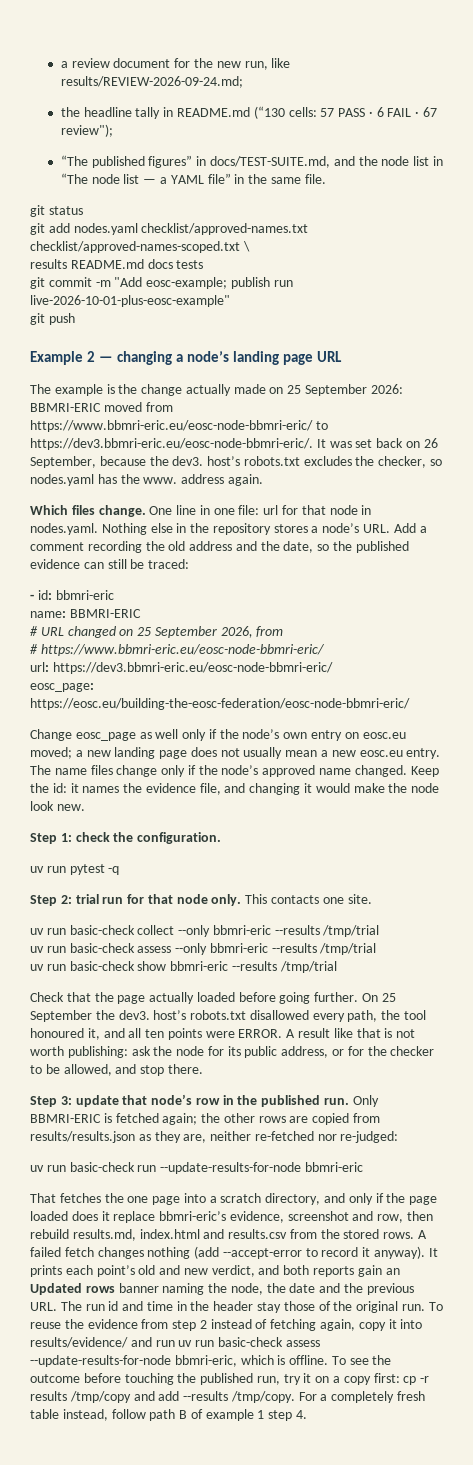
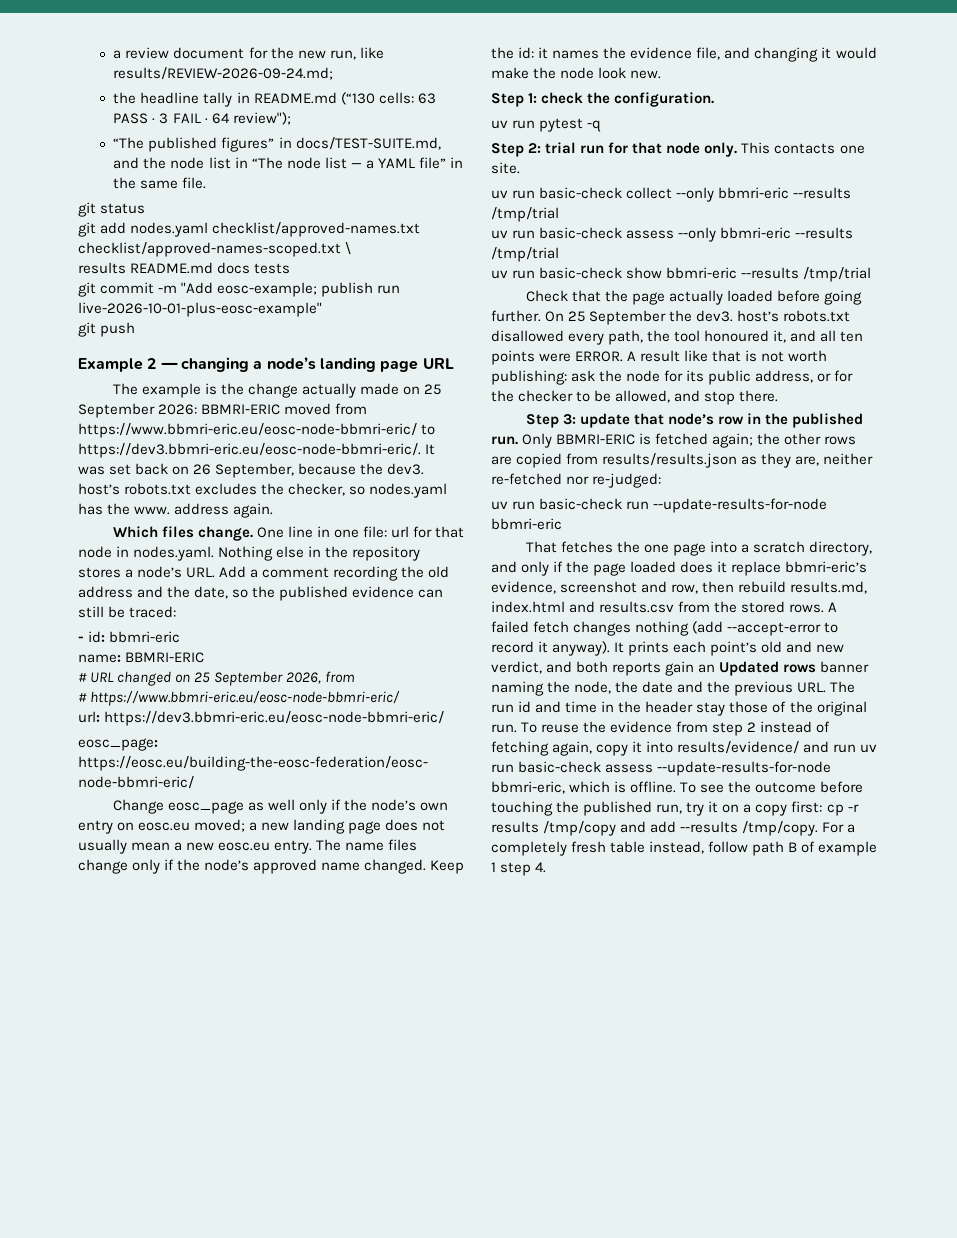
[320,108,335,117] 57 -> [417,93,436,104] 63
[376,107,384,117] 6 -> [159,113,169,124] 3
[423,107,438,117] 67 -> [211,113,230,124] 64

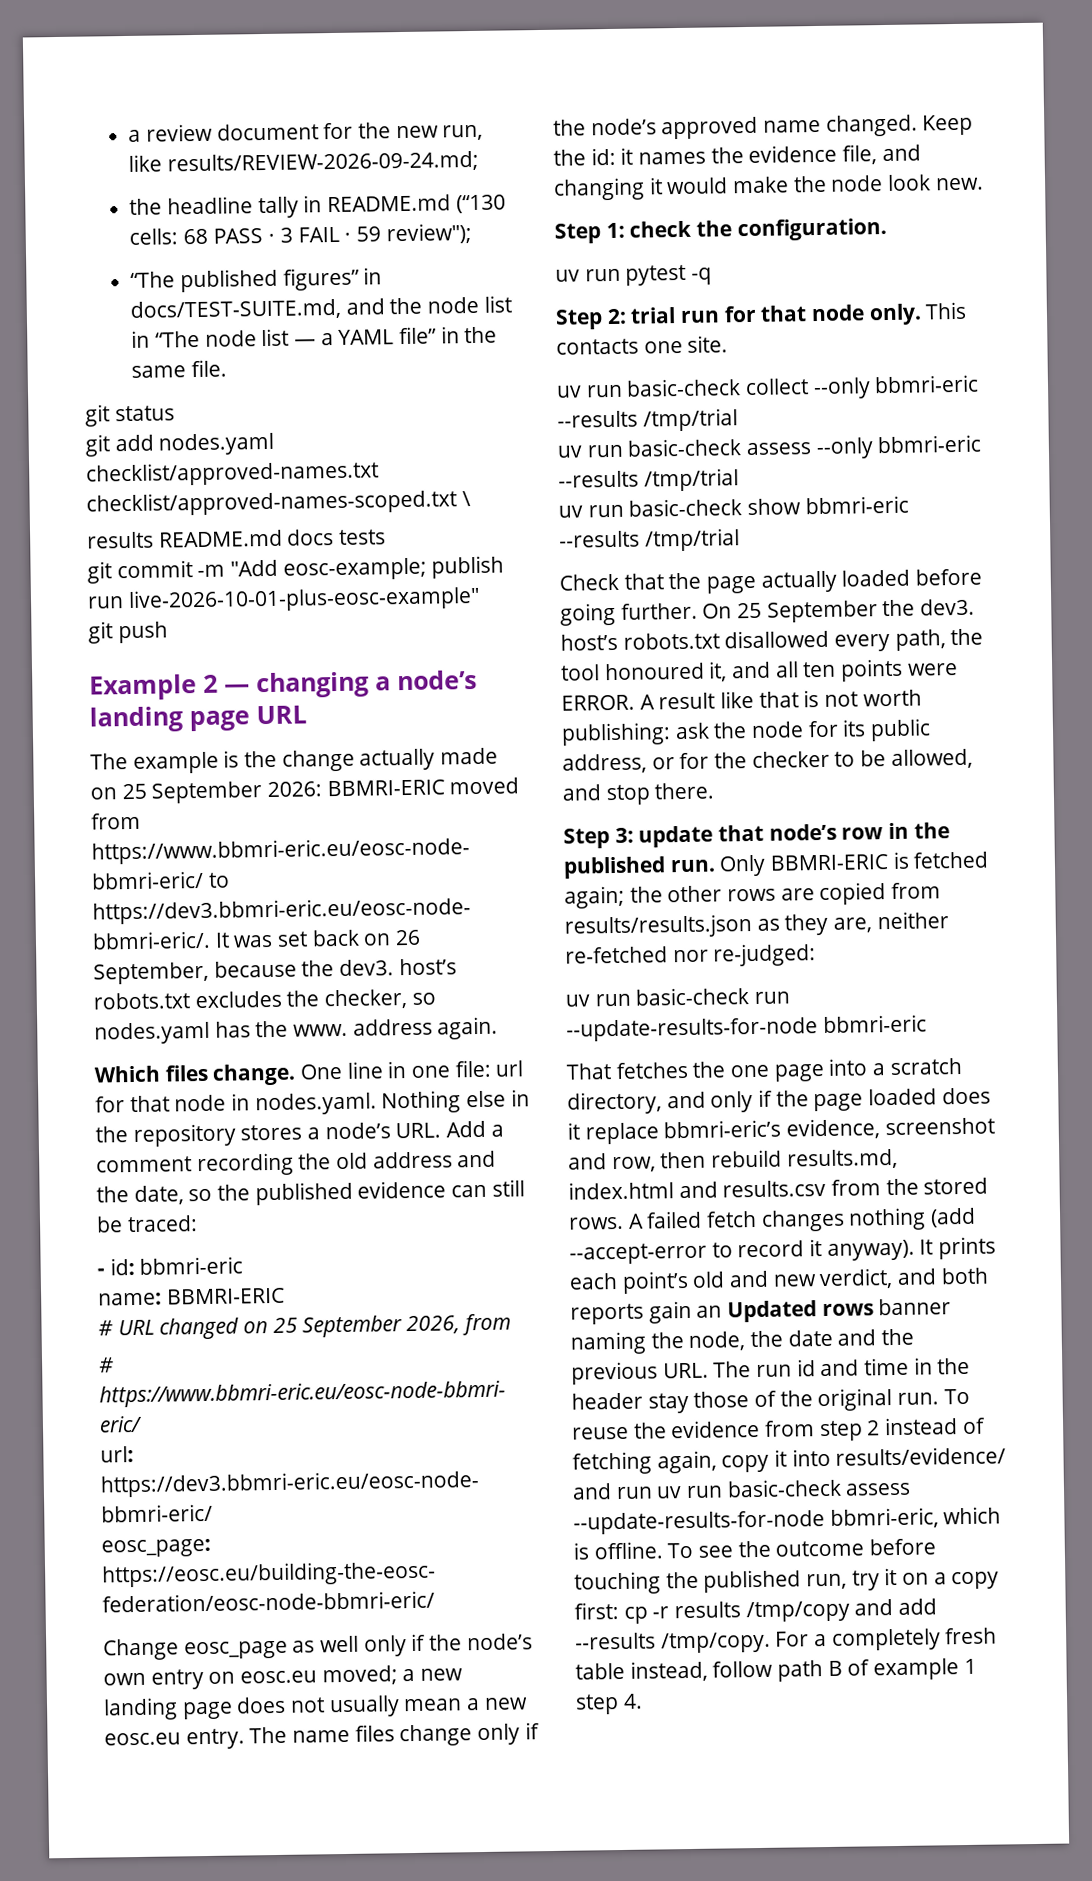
[417,93,436,104] 63 -> [182,228,208,245] 68
[211,113,230,124] 64 -> [355,226,381,242] 59

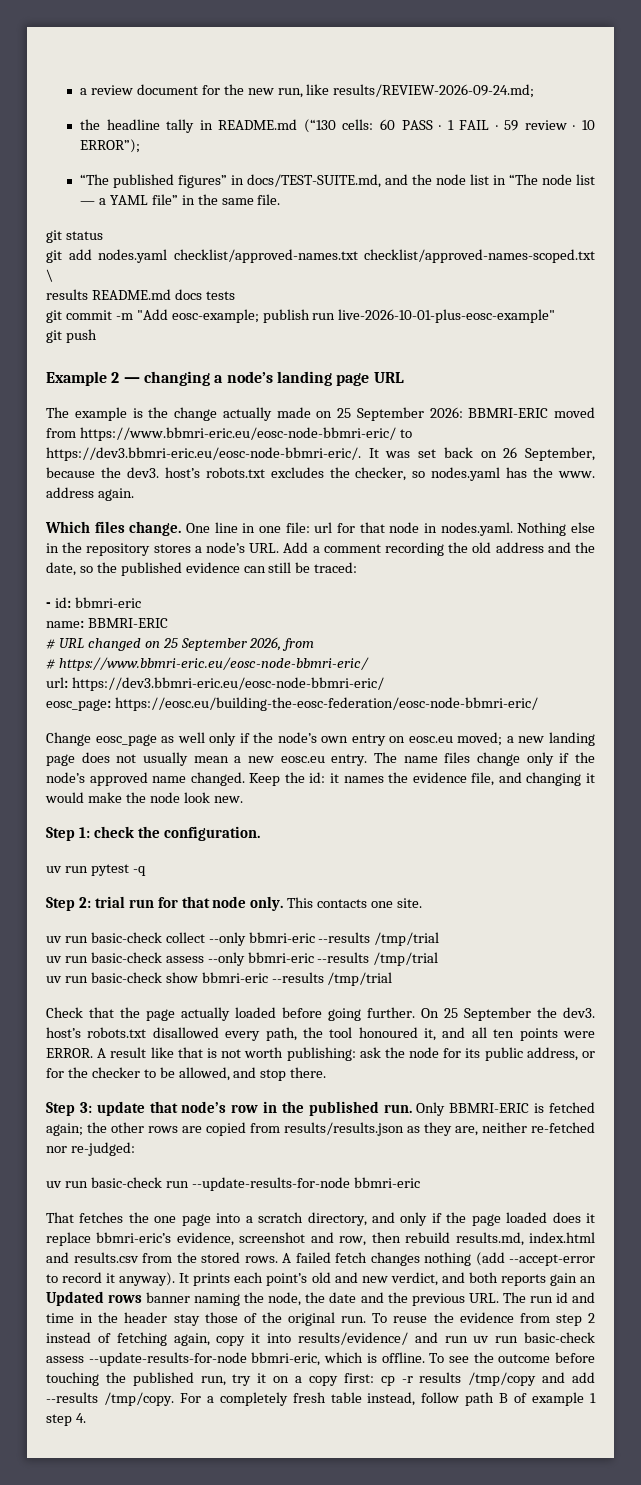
[182,228,208,245] 68 -> [379,119,395,130] 60
[279,227,293,243] 3 -> [447,120,454,130] 1
[385,223,472,245] review"); -> [524,120,595,130] [80,139,141,153] review · 10 ERROR”);

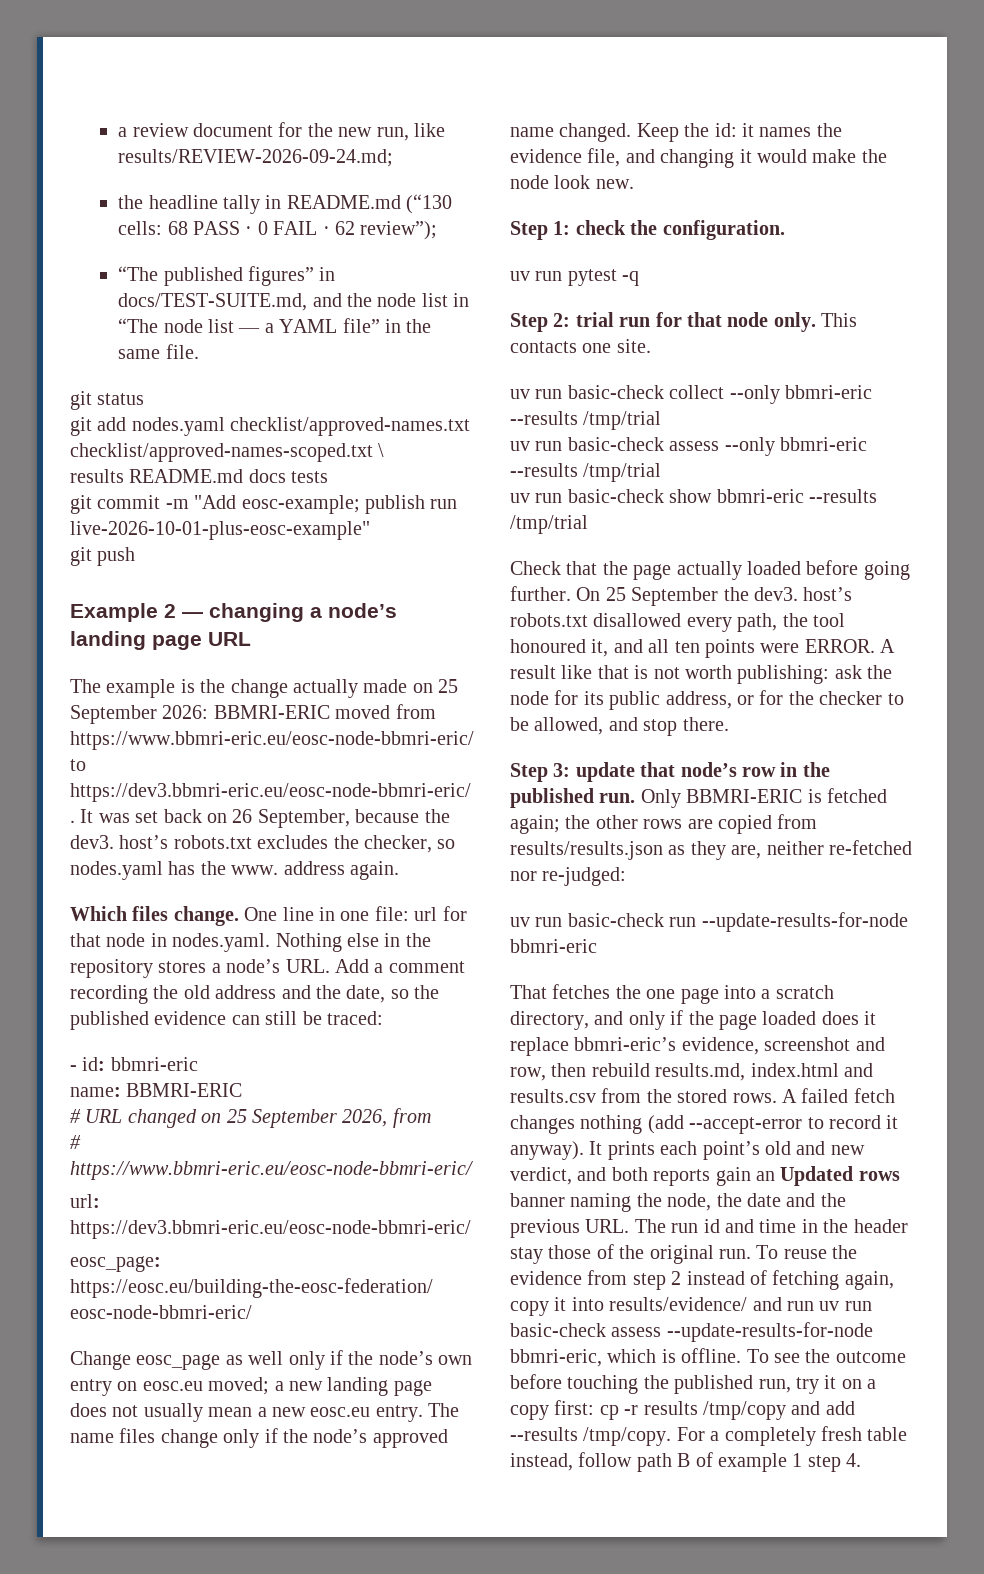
[379,119,395,130] 60 -> [167,221,188,235] 68
[447,120,454,130] 1 -> [257,221,268,235] 0
[504,120,595,131] [80,139,141,153] 59 review · 10 ERROR”); -> [334,221,438,240] 62 review”);

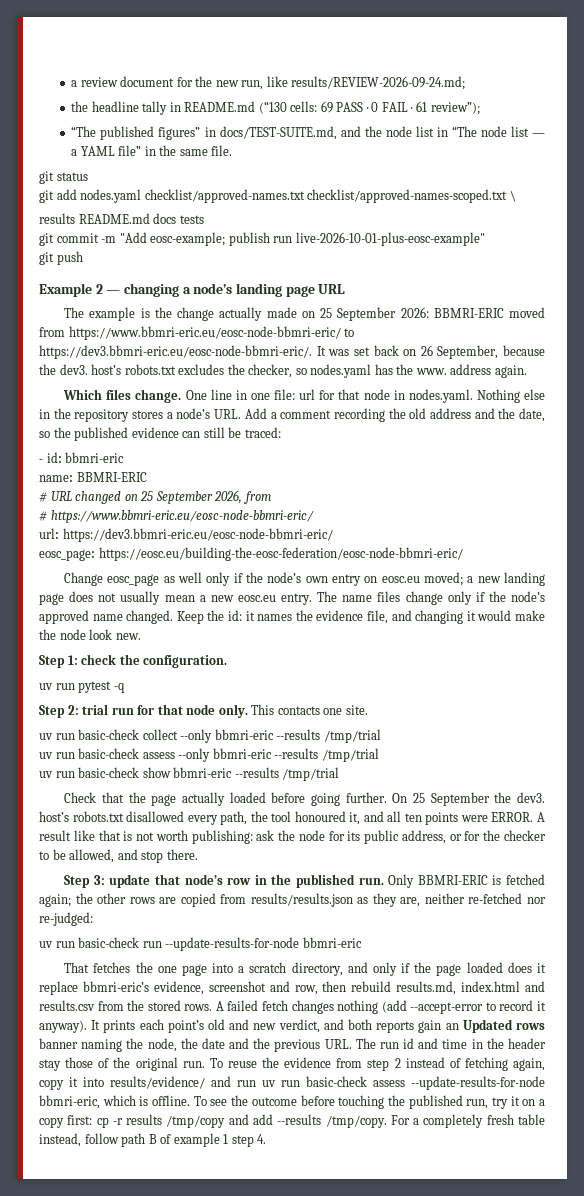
[167,221,188,235] 68 -> [320,101,333,113] 69
[334,221,355,235] 62 -> [416,101,428,112] 61

